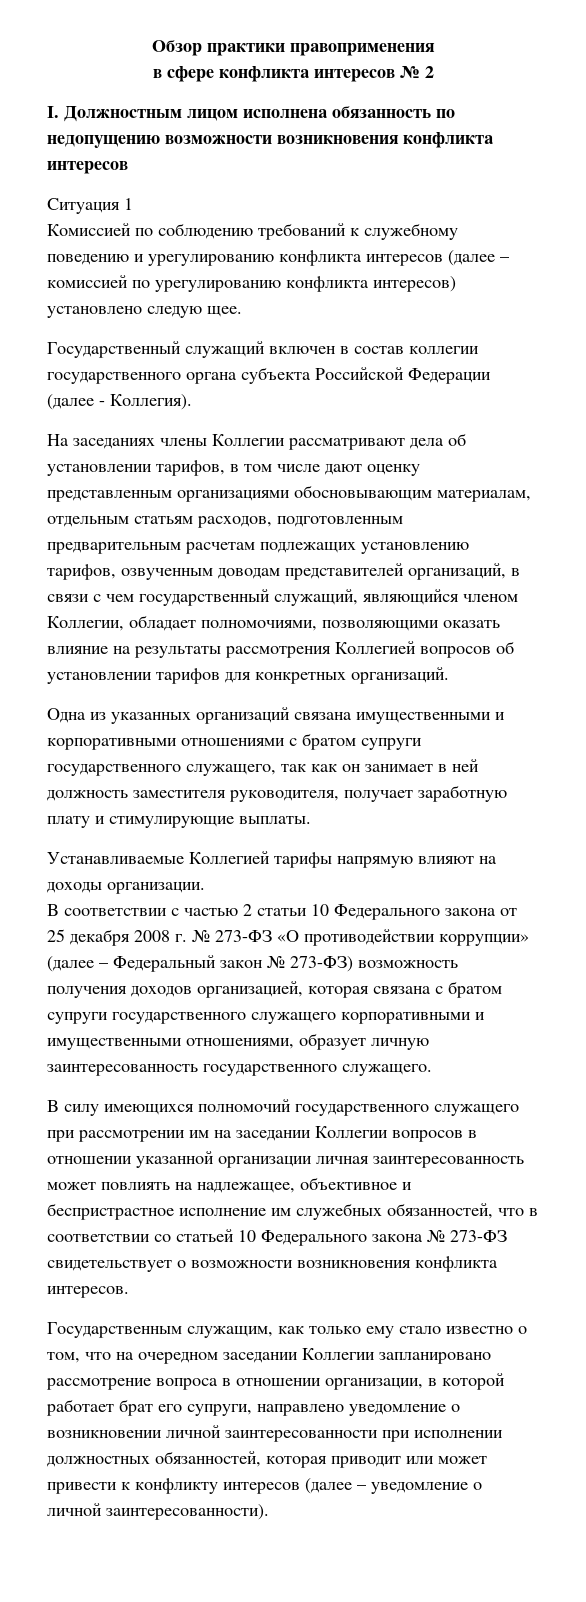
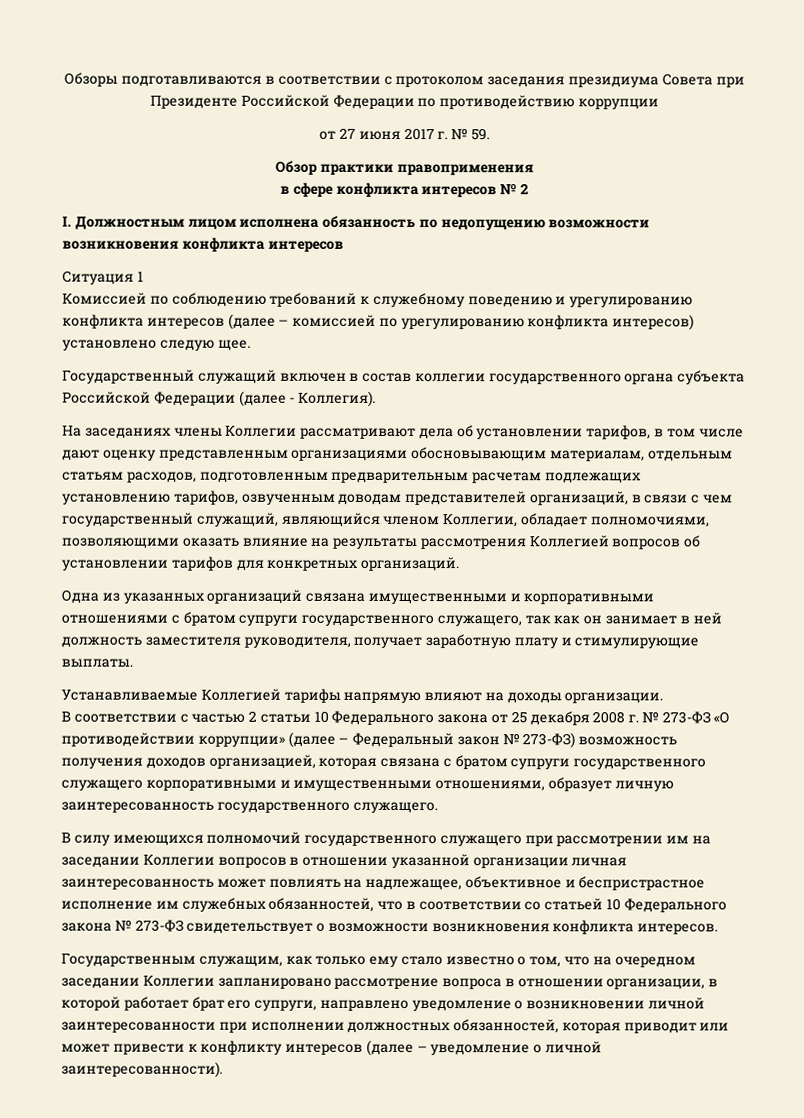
(152, 48) none -> [64,72,745,88] [150,94,659,110] [319,127,490,141] Обзоры подготавливаются в соответствии с протоколом заседания президиума Совета при Президенте Российской Федерации по противодействию коррупции // от 27 июня 2017 г. № 59. //

